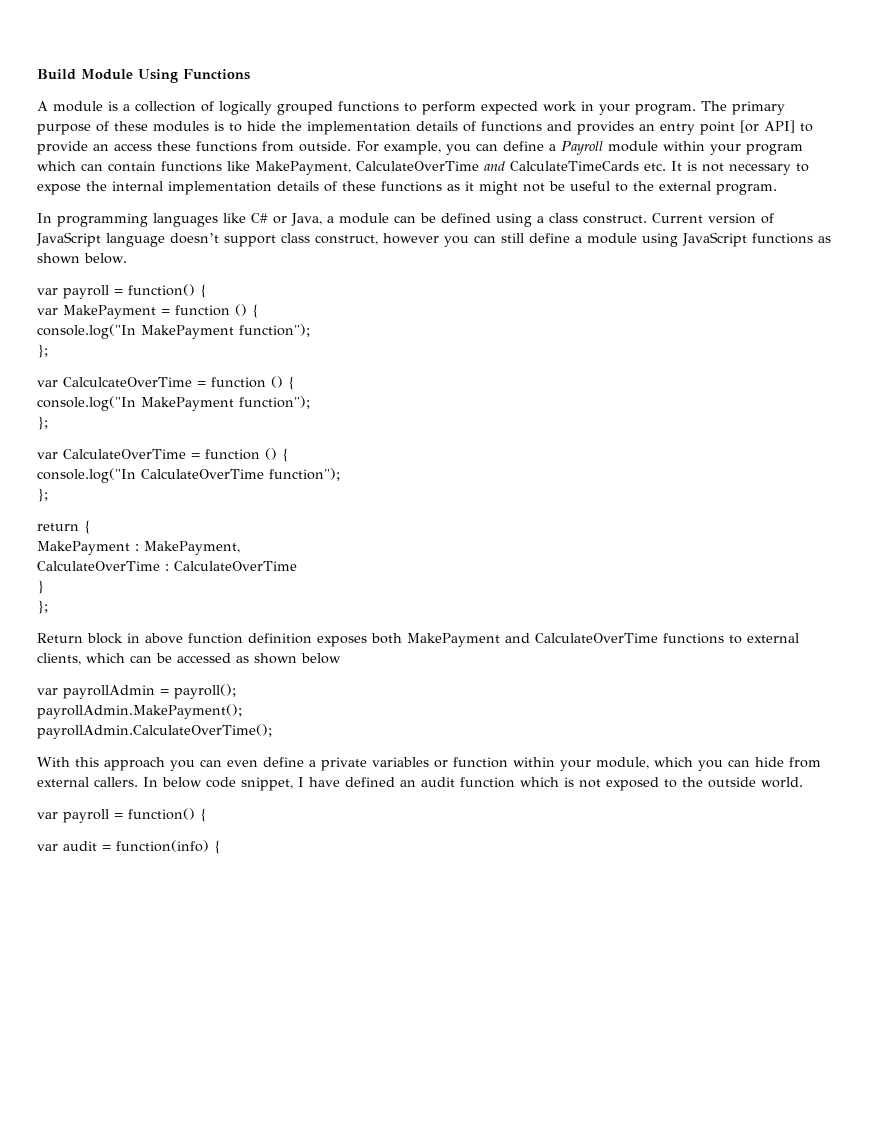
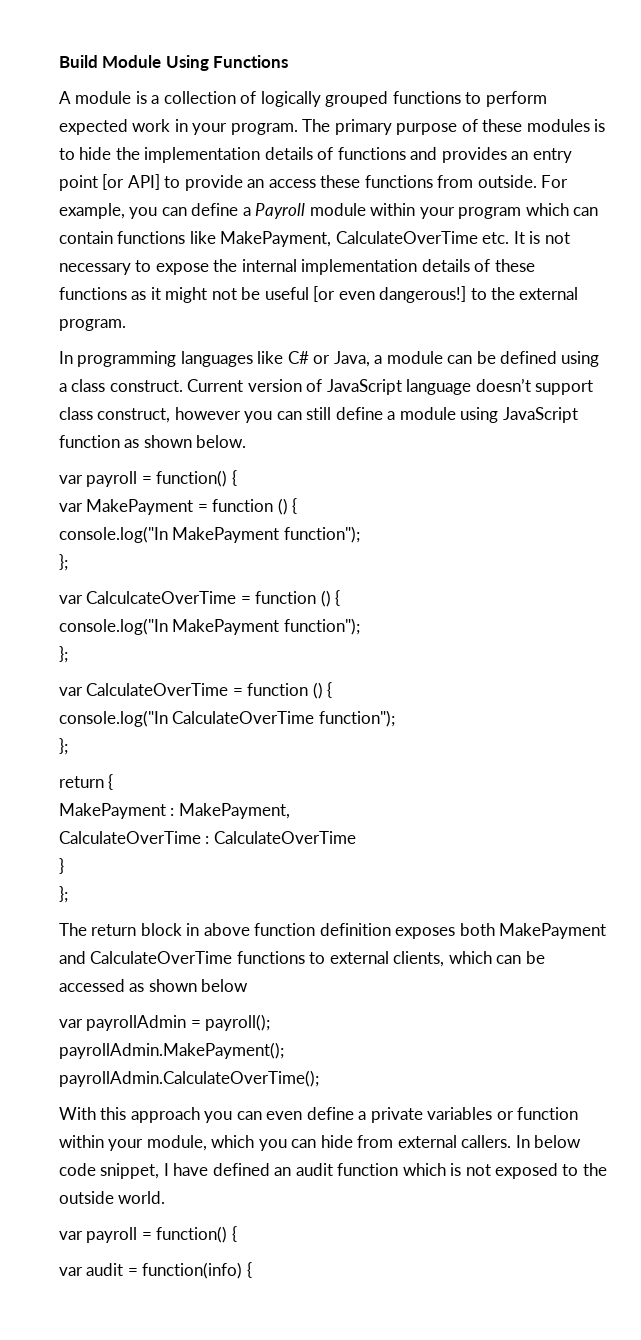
[484,161,639,171] and CalculateTimeCards -> (478, 237) none
(610, 186) none -> [313,286,467,303] [or even dangerous!]
[752,233,813,244] functions -> [59,435,120,448] function
[37,633,83,643] Return -> [59,923,137,936] The return

